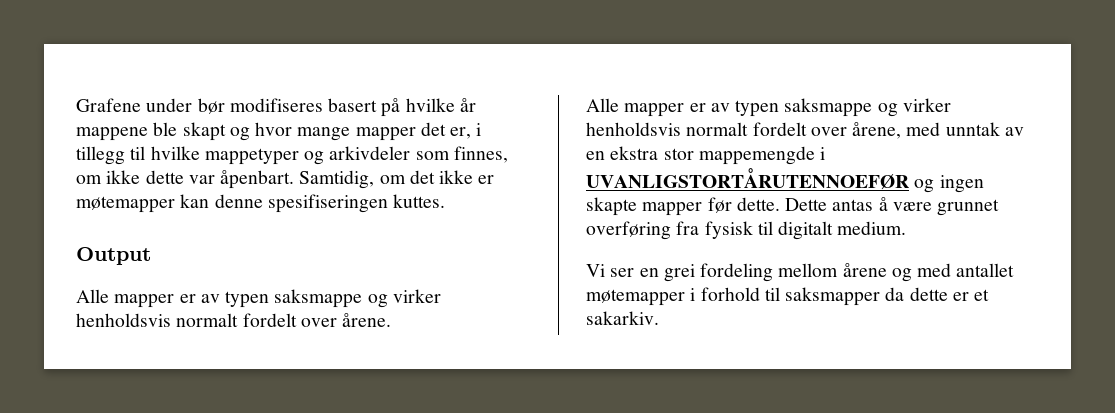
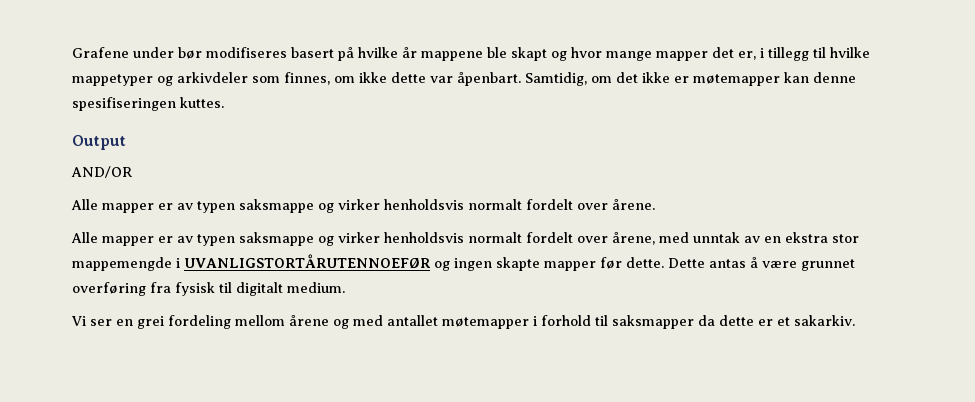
(151, 256) none -> [71,166,132,178] // AND/OR

